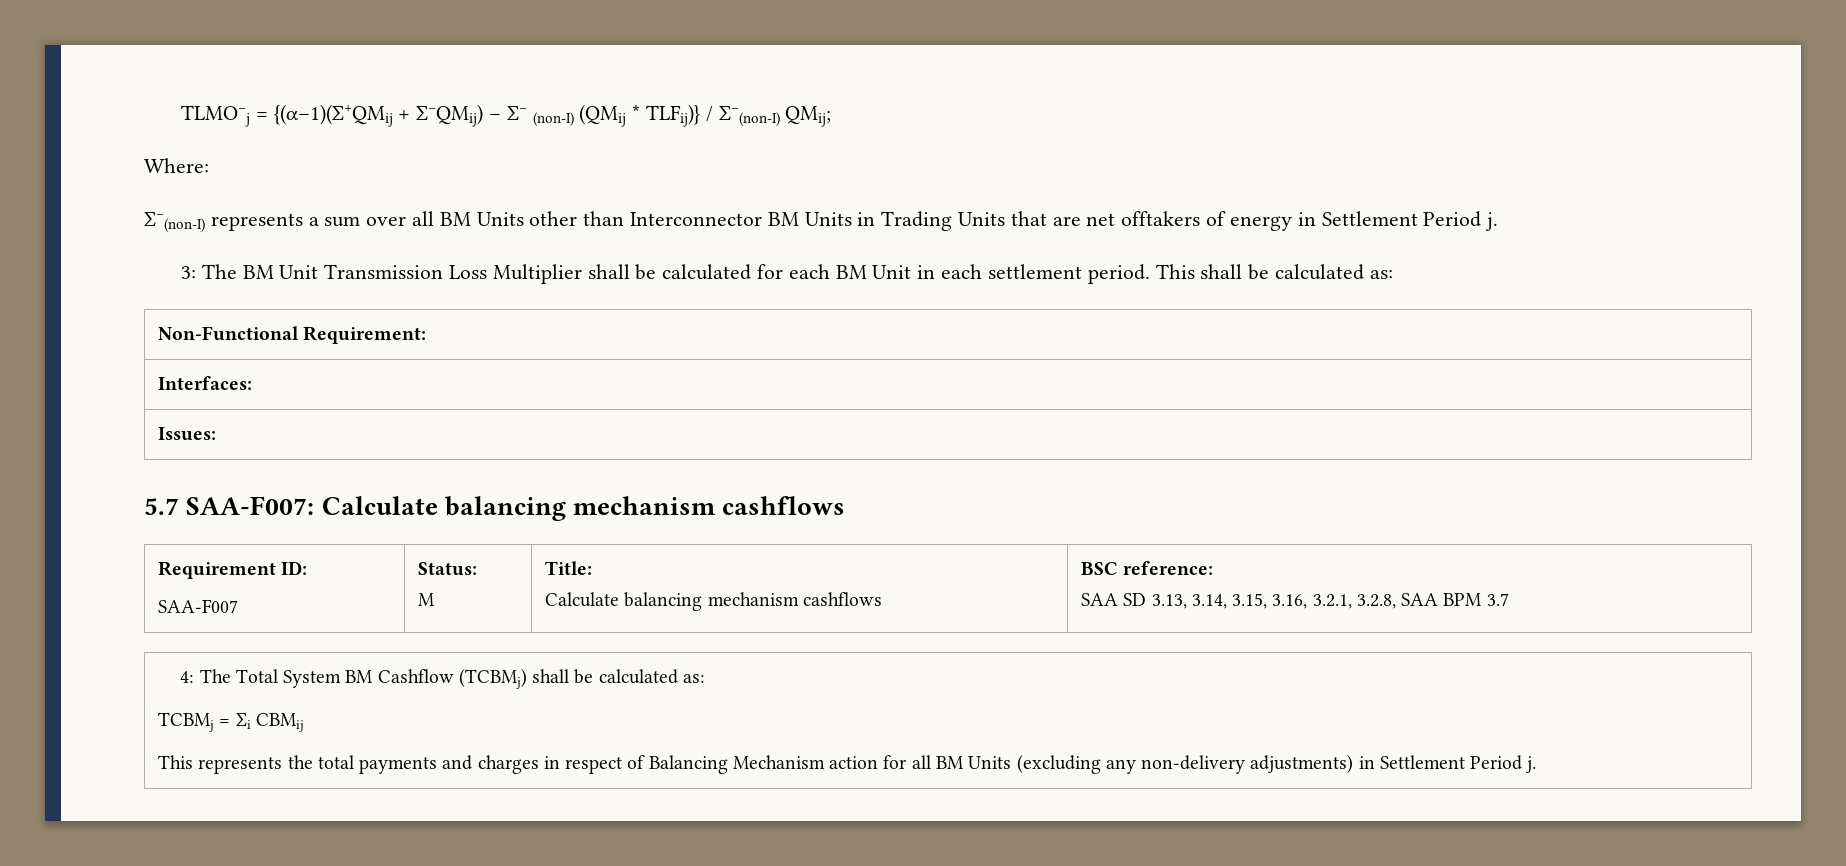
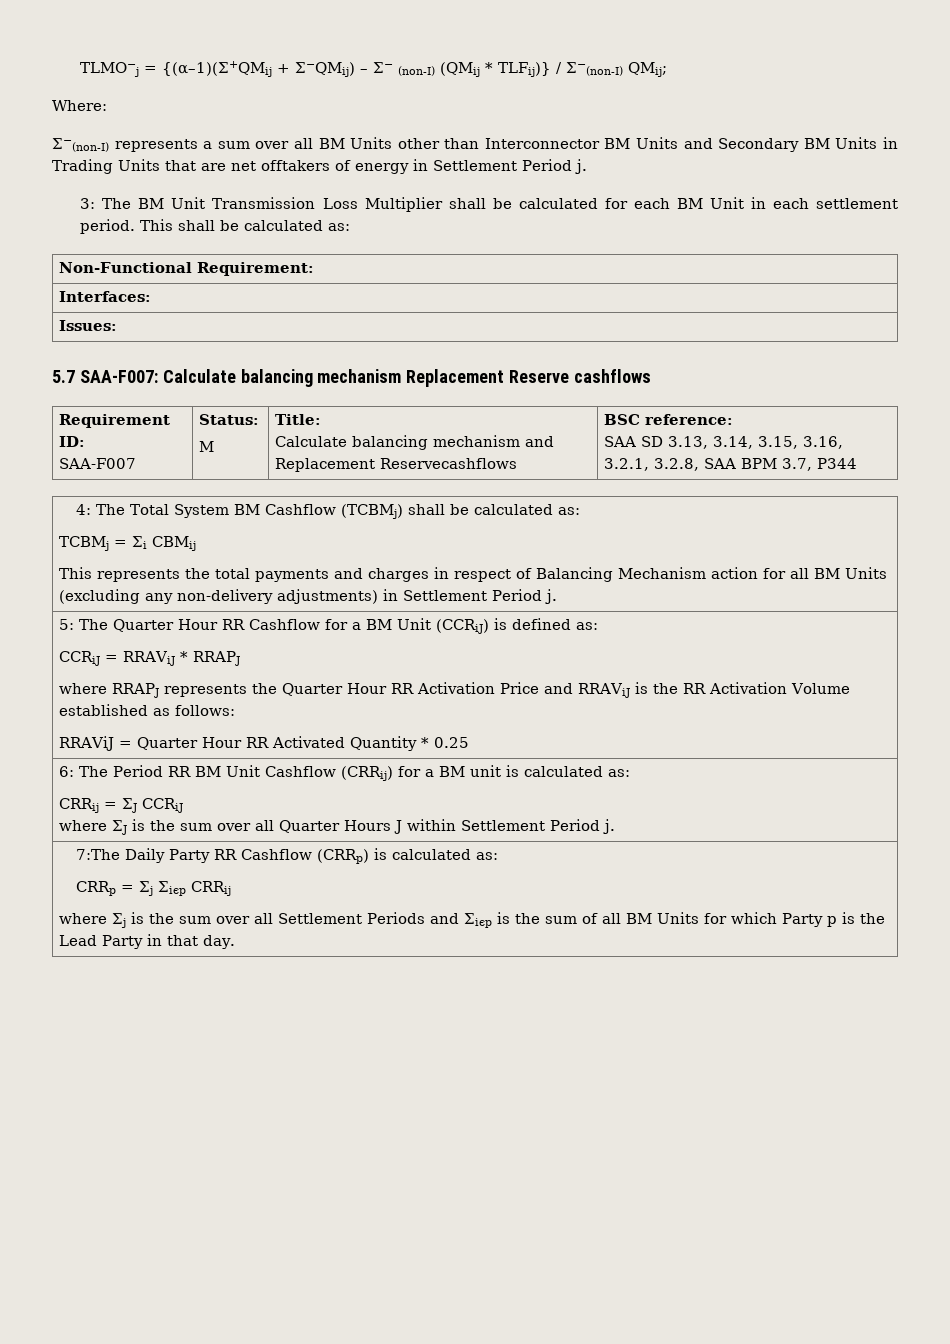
(852, 219) none -> [683,137,878,152] and Secondary BM Units
(717, 505) none -> [406,369,570,387] Replacement Reserve
[802,592,882,606] cashflows -> [525,436,555,447] [275,458,518,472] and Replacement Reservecashflows
[1486,593,1509,606] 3.7 -> [782,458,858,471] 3.7, P344
(1537, 764) none -> [59,618,599,634] [59,651,241,666] [59,682,851,698] [59,704,236,716] [59,736,470,751] [59,765,631,781] [59,798,184,813] [59,819,616,835] [76,848,499,864] [76,881,232,896] [59,912,886,928] [59,934,236,949] // 5: The Quarter Hour RR Cashflow for a BM Unit (CCRiJ) is defined as: // CCRiJ = RRAViJ * RRAPJ // where RRAPJ represents the Quarter Hour RR Activation Price and RRAViJ is the RR Activation Volume established as follows: // RRAViJ = Quarter Hour RR Activated Quantity * 0.25 // 6: The Period RR BM Unit Cashflow (CRRij) for a BM unit is calculated as: // CRRij = ΣJ CCRiJ // where ΣJ is the sum over all Quarter Hours J within Settlement Period j. // 7:The Daily Party RR Cashflow (CRRp) is calculated as: // CRRp = Σj Σiϵp CRRij // where Σj is the sum over all Settlement Periods and Σiϵp is the sum of all BM Units for which Party p is the Lead Party in that day.

